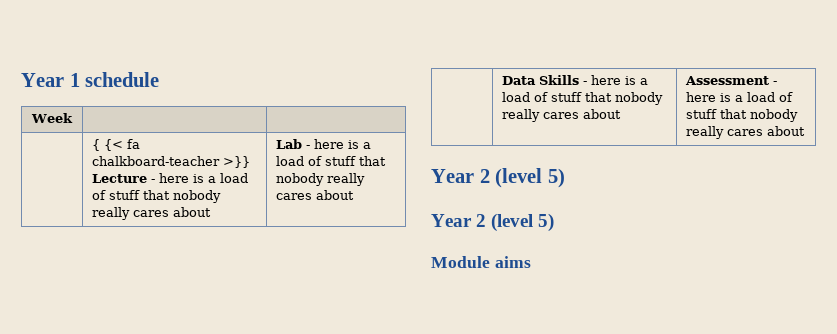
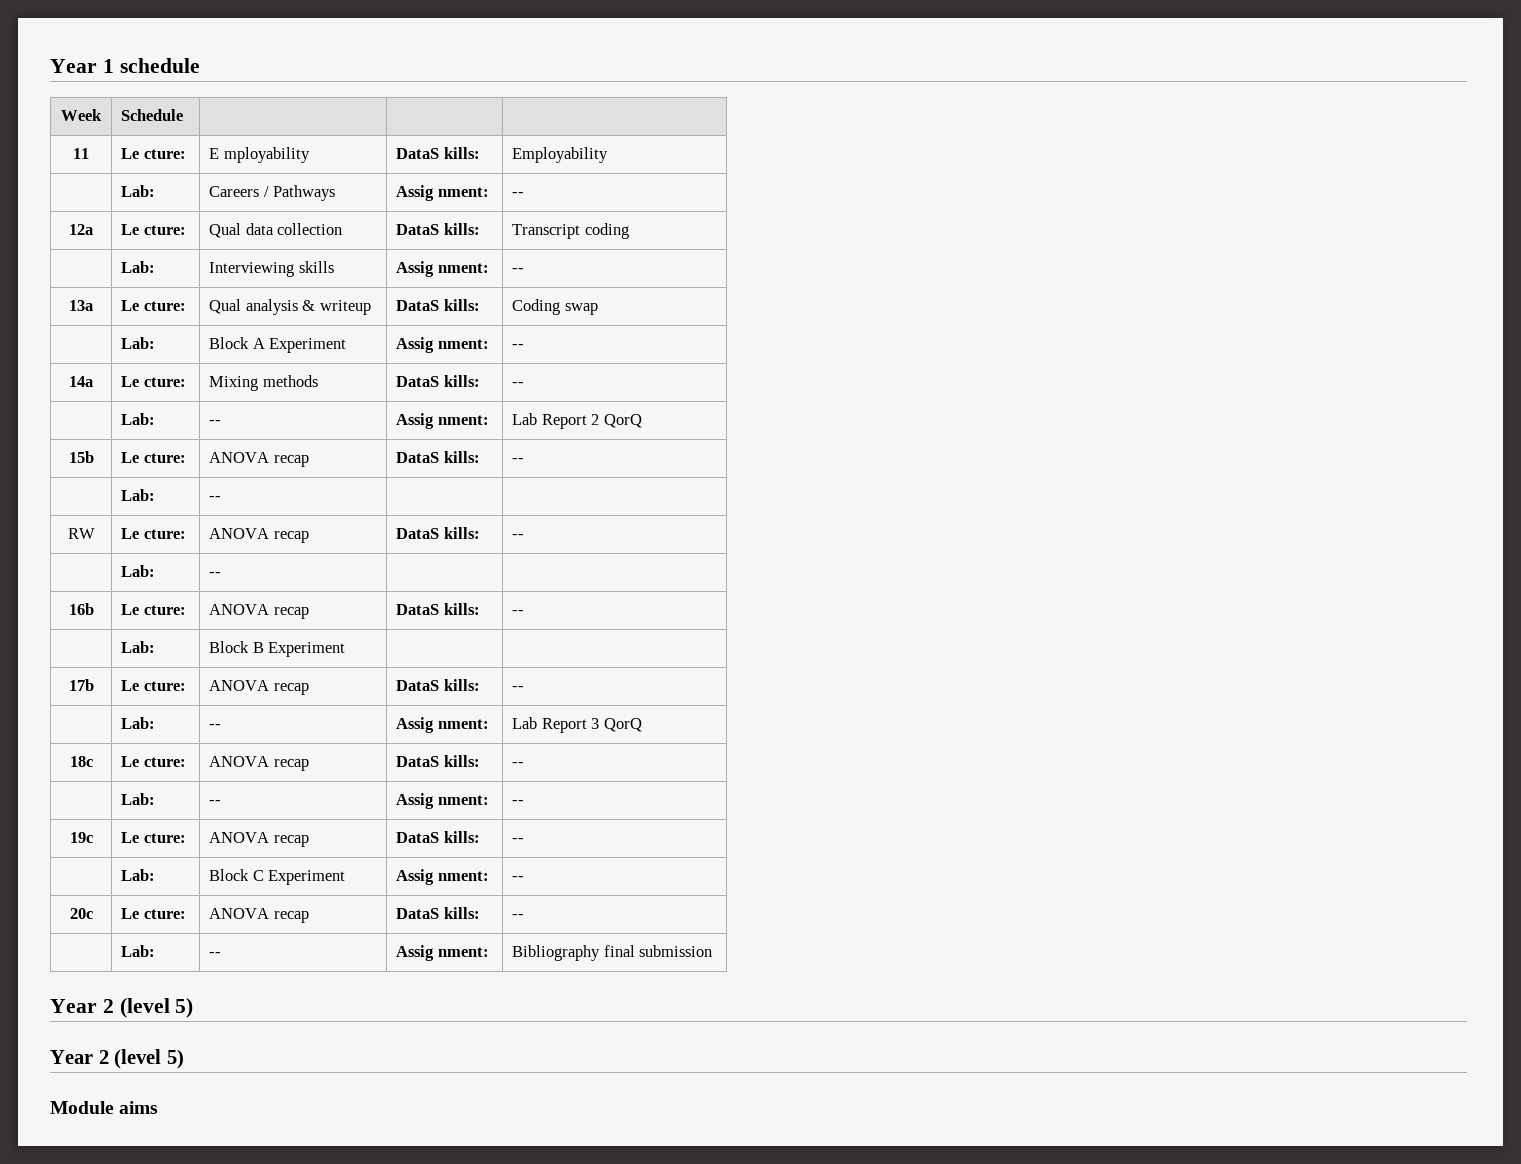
[92,139,141,151] [92,156,251,168] [92,173,249,183] [92,190,222,203] [92,207,212,220] [276,139,372,149] [276,156,387,166] [276,173,366,186] [276,190,355,200] [502,75,649,85] [502,92,664,105] [502,109,622,122] [685,76,778,85] [686,92,794,102] [686,109,799,122] [686,126,806,139] | // | { {< fa chalkboard-teacher >}} Lecture - here is a load of stuff that nobody really cares about | Lab - here is a load of stuff that nobody really cares about // | Data Skills - here is a load of stuff that nobody really cares about | Assessment - here is a load of stuff that nobody really cares about -> [121,109,184,121] [73,148,89,159] [121,148,186,159] [209,147,310,163] [396,147,480,159] [512,147,609,163] [121,185,156,197] [209,185,336,201] [396,185,489,201] [512,192,525,197] [69,224,93,235] [121,224,186,235] [209,223,343,238] [396,223,480,235] [512,223,629,239] [121,261,156,273] [209,261,334,277] [396,261,489,277] [512,268,525,273] [69,300,93,311] [121,300,186,311] [209,299,371,315] [396,299,480,311] [512,299,598,315] [121,337,156,349] [209,337,347,353] [396,337,489,353] [512,344,525,349] [69,376,93,387] [121,376,186,387] [209,375,318,391] [396,375,480,387] [512,382,525,387] [121,413,156,425] [209,420,222,425] [396,413,489,429] [512,413,642,429] [68,451,94,463] [121,452,186,463] [209,452,309,467] [396,451,480,463] [512,458,525,463] [121,489,156,501] [209,496,222,501] [67,528,95,539] [121,528,186,539] [209,528,309,543] [396,527,480,539] [512,534,525,539] [121,565,156,577] [209,572,222,577] [68,603,94,615] [121,604,186,615] [209,604,309,619] [396,603,480,615] [512,610,525,615] [121,641,156,653] [209,641,346,657] [68,679,94,691] [121,680,186,691] [209,680,309,695] [396,679,480,691] [512,686,525,691] [121,717,156,729] [209,724,222,729] [396,717,489,733] [512,717,642,733] [69,756,93,767] [121,756,186,767] [209,756,309,771] [396,755,480,767] [512,762,525,767] [121,793,156,805] [209,800,222,805] [396,793,489,809] [512,800,525,805] [69,832,93,843] [121,832,186,843] [209,832,309,847] [396,831,480,843] [512,838,525,843] [121,869,156,881] [209,869,346,885] [396,869,489,885] [512,876,525,881] [69,908,93,919] [121,908,186,919] [209,908,309,923] [396,907,480,919] [512,914,525,919] [121,945,156,957] [209,952,222,957] [396,945,489,961] [512,945,713,961] Schedule | | | // 11 | Le cture: | E mployability | DataS kills: | Employability // | Lab: | Careers / Pathways | Assig nment: | -- // 12a | Le cture: | Qual data collection | DataS kills: | Transcript coding // | Lab: | Interviewing skills | Assig nment: | -- // 13a | Le cture: | Qual analysis & writeup | DataS kills: | Coding swap // | Lab: | Block A Experiment | Assig nment: | -- // 14a | Le cture: | Mixing methods | DataS kills: | -- // | Lab: | -- | Assig nment: | Lab Report 2 QorQ // 15b | Le cture: | ANOVA recap | DataS kills: | -- // | Lab: | -- | | // RW | Le cture: | ANOVA recap | DataS kills: | -- // | Lab: | -- | | // 16b | Le cture: | ANOVA recap | DataS kills: | -- // | Lab: | Block B Experiment | | // 17b | Le cture: | ANOVA recap | DataS kills: | -- // | Lab: | -- | Assig nment: | Lab Report 3 QorQ // 18c | Le cture: | ANOVA recap | DataS kills: | -- // | Lab: | -- | Assig nment: | -- // 19c | Le cture: | ANOVA recap | DataS kills: | -- // | Lab: | Block C Experiment | Assig nment: | -- // 20c | Le cture: | ANOVA recap | DataS kills: | -- // | Lab: | -- | Assig nment: | Bibliography final submission

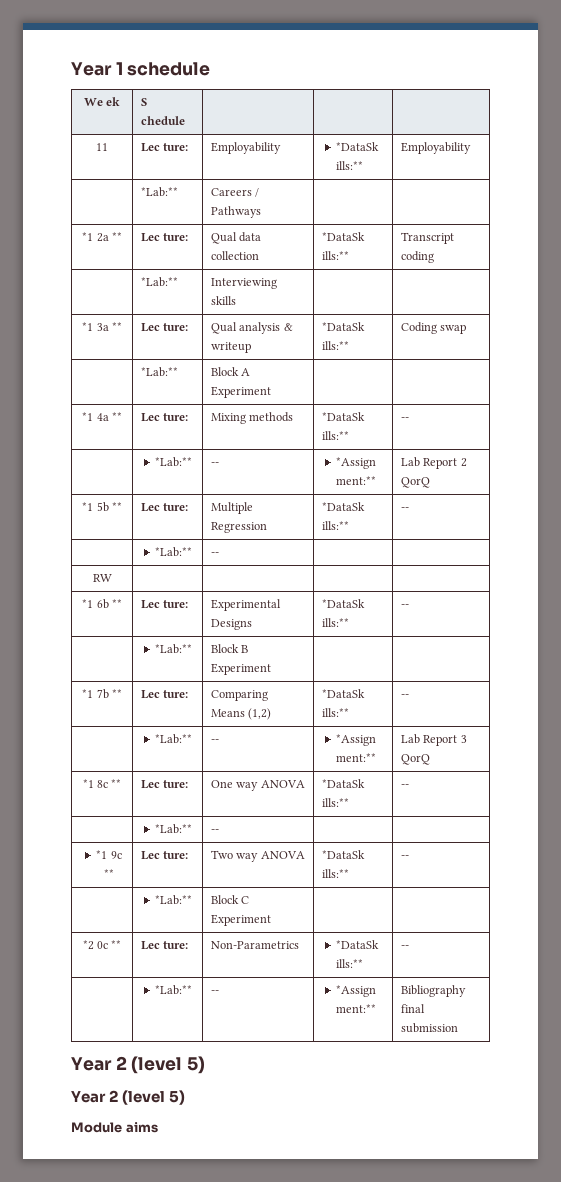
[61,109,102,121] [121,109,184,121] [73,148,89,159] [121,148,186,159] [209,147,310,163] [396,147,480,159] Week | Schedule | | | // 11 | Le cture: | E mployability | DataS kills: -> [83,97,121,106] [141,98,148,106] [141,116,186,125] [96,143,108,151] [141,143,189,152] [211,142,282,154] [335,142,379,151] [335,161,363,170] We ek | S chedule | | | // 11 | Lec ture: | Employability | *DataSk ills:**
[121,185,156,197] Lab: -> [141,187,179,197] *Lab:**
[396,185,489,201] [512,192,525,197] [69,224,93,235] [121,224,186,235] Assig nment: | -- // 12a | Le cture: -> [82,232,122,242] [141,233,189,242] | // *1 2a ** | Lec ture:
[396,223,480,235] DataS kills: -> [322,232,366,241] [322,251,350,260] *DataSk ills:**
[121,261,156,273] Lab: -> [141,277,179,287] *Lab:**
[396,261,489,277] [512,268,525,273] [69,300,93,311] [121,300,186,311] Assig nment: | -- // 13a | Le cture: -> [82,322,122,331] [141,323,189,332] | // *1 3a ** | Lec ture:
[396,299,480,311] DataS kills: -> [322,322,366,331] [322,341,350,350] *DataSk ills:**
[121,337,156,349] Lab: -> [141,367,179,377] *Lab:**
[396,337,489,353] [512,344,525,349] [69,376,93,387] [121,376,186,387] Assig nment: | -- // 14a | Le cture: -> [82,412,122,421] [141,413,189,422] | // *1 4a ** | Lec ture:
[396,375,480,387] [512,382,525,387] [121,413,156,425] [209,420,222,425] [396,413,489,429] DataS kills: | -- // | Lab: | -- | Assig nment: -> [322,412,366,421] [322,431,350,440] [401,417,410,421] [154,457,192,467] [211,462,220,466] [335,457,376,469] [335,476,376,485] *DataSk ills:** | -- // | *Lab:** | -- | *Assign ment:**
[68,451,94,463] [121,452,186,463] [209,452,309,467] [396,451,480,463] [512,458,525,463] [121,489,156,501] 15b | Le cture: | ANOVA recap | DataS kills: | -- // | Lab: -> [82,502,122,512] [141,503,189,512] [211,502,254,514] [211,522,268,533] [322,502,366,511] [322,521,350,530] [401,507,410,511] [154,547,192,557] *1 5b ** | Lec ture: | Multiple Regression | *DataSk ills:** | -- // | *Lab:**
[121,528,186,539] [209,528,309,543] [396,527,480,539] [512,534,525,539] [121,565,156,577] [209,572,222,577] [68,603,94,615] [121,604,186,615] [209,604,309,619] [396,603,480,615] [512,610,525,615] [121,641,156,653] [209,641,346,657] [68,679,94,691] [121,680,186,691] [209,680,309,695] [396,679,480,691] [512,686,525,691] [121,717,156,729] [209,724,222,729] [396,717,489,733] Le cture: | ANOVA recap | DataS kills: | -- // | Lab: | -- | | // 16b | Le cture: | ANOVA recap | DataS kills: | -- // | Lab: | Block B Experiment | | // 17b | Le cture: | ANOVA recap | DataS kills: | -- // | Lab: | -- | Assig nment: -> [82,599,122,609] [141,600,189,609] [211,599,282,611] [211,619,253,630] [322,599,366,608] [322,618,350,627] [401,604,410,608] [154,644,192,654] [211,644,249,653] [211,663,272,675] [82,689,122,699] [141,690,189,699] [211,690,269,701] [211,708,272,720] [322,689,366,698] [322,708,350,717] [401,694,410,698] [154,734,192,744] [211,739,220,743] [335,734,376,746] [335,753,376,762] | | | // *1 6b ** | Lec ture: | Experimental Designs | *DataSk ills:** | -- // | *Lab:** | Block B Experiment | | // *1 7b ** | Lec ture: | Comparing Means (1,2) | *DataSk ills:** | -- // | *Lab:** | -- | *Assign ment:**
[69,756,93,767] [121,756,186,767] [209,756,309,771] [396,755,480,767] [512,762,525,767] [121,793,156,805] [209,800,222,805] [396,793,489,809] [512,800,525,805] [69,832,93,843] [121,832,186,843] [209,832,309,847] [396,831,480,843] [512,838,525,843] [121,869,156,881] 18c | Le cture: | ANOVA recap | DataS kills: | -- // | Lab: | -- | Assig nment: | -- // 19c | Le cture: | ANOVA recap | DataS kills: | -- // | Lab: -> [82,779,122,788] [141,780,189,789] [211,780,305,791] [322,779,366,788] [322,798,350,807] [401,784,410,788] [154,824,192,834] [211,829,220,833] [96,850,122,859] [103,869,114,878] [141,851,189,860] [211,850,305,862] [322,850,366,859] [322,869,350,878] [401,855,410,859] [154,895,192,905] *1 8c ** | Lec ture: | One way ANOVA | *DataSk ills:** | -- // | *Lab:** | -- | | // *1 9c ** | Lec ture: | Two way ANOVA | *DataSk ills:** | -- // | *Lab:**
[396,869,489,885] [512,876,525,881] [69,908,93,919] [121,908,186,919] [209,908,309,923] [396,907,480,919] [512,914,525,919] [121,945,156,957] [209,952,222,957] [396,945,489,961] Assig nment: | -- // 20c | Le cture: | ANOVA recap | DataS kills: | -- // | Lab: | -- | Assig nment: -> [82,940,122,950] [141,941,189,950] [211,941,300,949] [335,940,379,949] [335,959,363,968] [401,945,410,949] [154,985,192,995] [211,990,220,994] [335,985,376,997] [335,1004,376,1013] | // *2 0c ** | Lec ture: | Non-Parametrics | *DataSk ills:** | -- // | *Lab:** | -- | *Assign ment:**

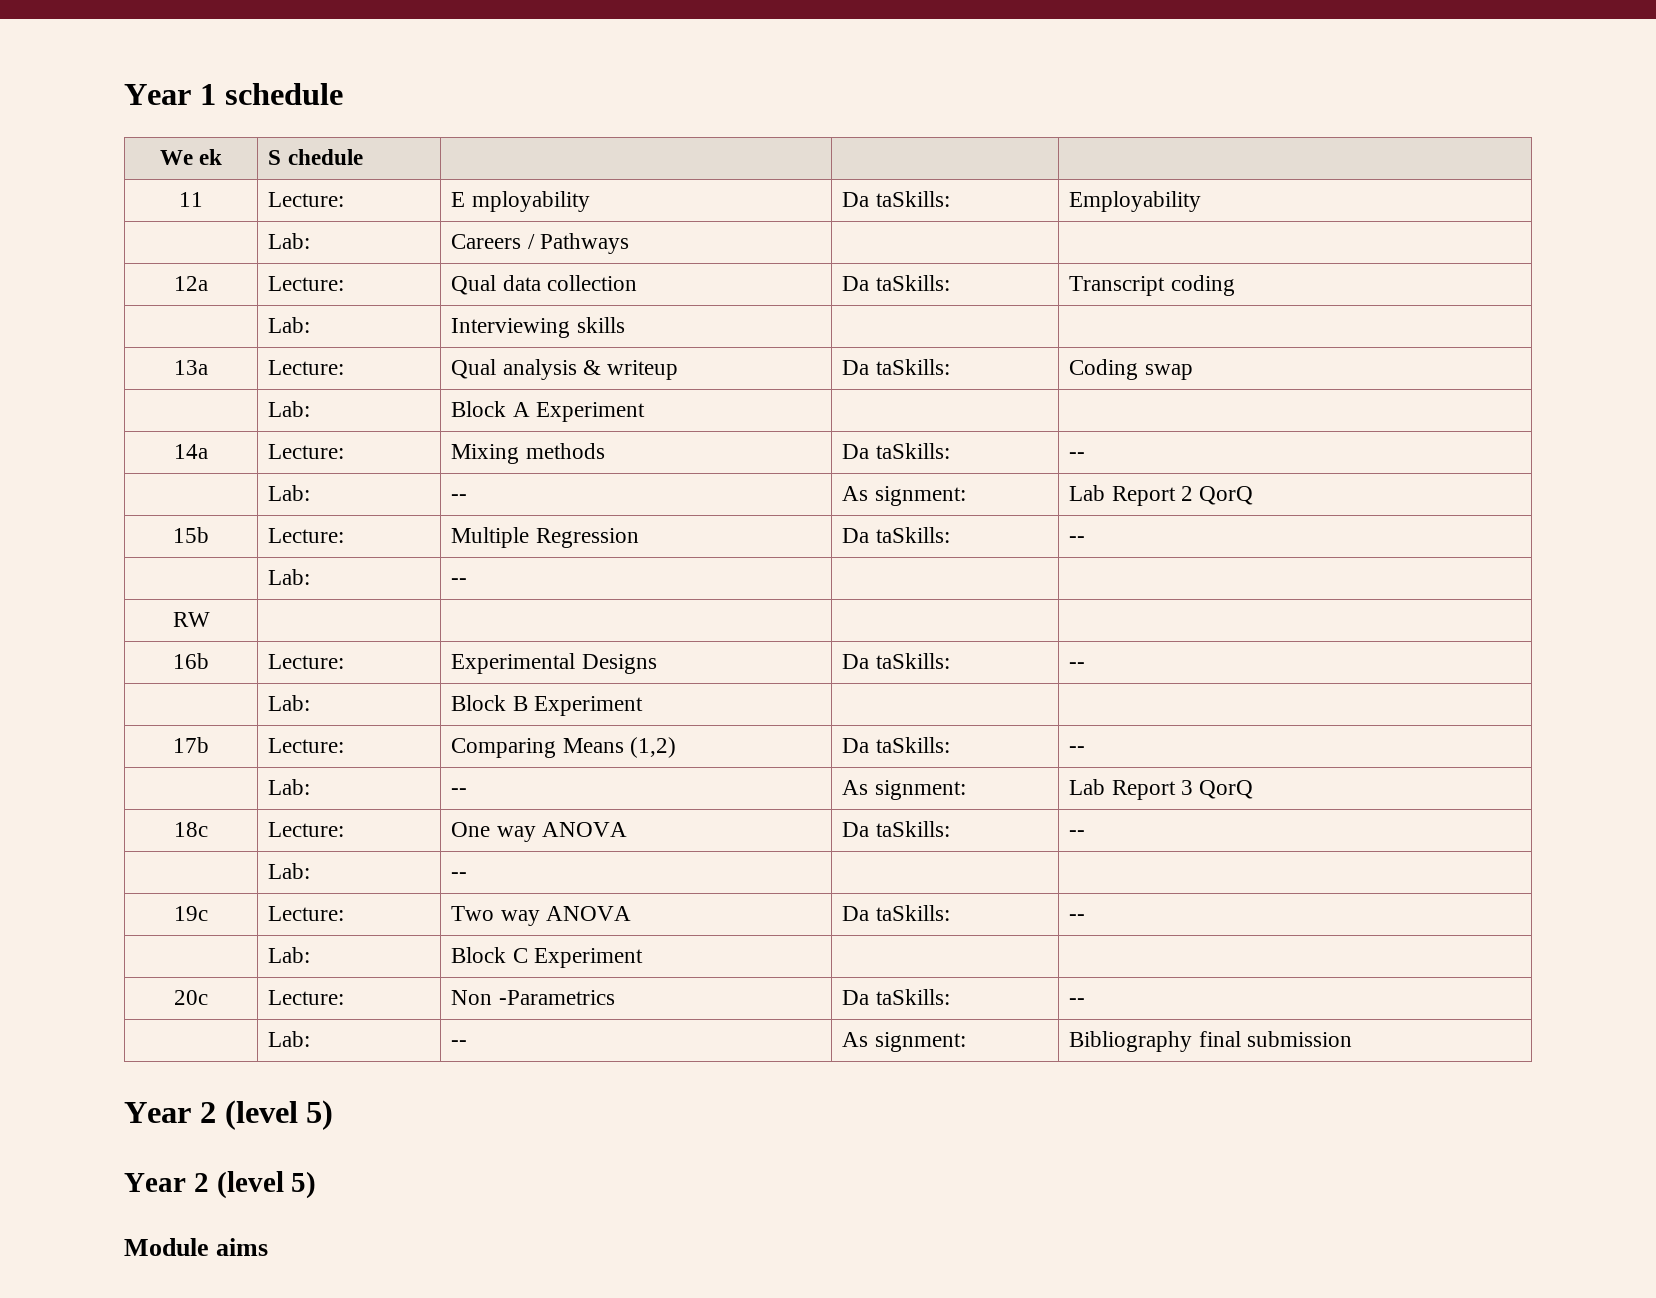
[141,143,189,152] [211,142,282,154] [335,142,379,151] [335,161,363,170] Lec ture: | Employability | *DataSk ills:** -> [268,192,345,207] [451,191,590,212] [842,191,950,207] Lecture: | E mployability | Da taSkills:
[141,187,179,197] *Lab:** -> [268,233,311,249] Lab:
[82,232,122,242] [141,233,189,242] *1 2a ** | Lec ture: -> [174,276,208,291] [268,276,345,291] 12a | Lecture:
[322,232,366,241] [322,251,350,260] *DataSk ills:** -> [842,275,950,291] Da taSkills:
[141,277,179,287] *Lab:** -> [268,317,311,333] Lab:
[82,322,122,331] [141,323,189,332] *1 3a ** | Lec ture: -> [174,360,208,375] [268,360,345,375] 13a | Lecture:
[322,322,366,331] [322,341,350,350] *DataSk ills:** -> [842,359,950,375] Da taSkills:
[141,367,179,377] *Lab:** -> [268,401,311,417] Lab:
[82,412,122,421] [141,413,189,422] *1 4a ** | Lec ture: -> [174,444,208,459] [268,444,345,459] 14a | Lecture:
[322,412,366,421] [322,431,350,440] [401,417,410,421] [154,457,192,467] [211,462,220,466] [335,457,376,469] [335,476,376,485] *DataSk ills:** | -- // | *Lab:** | -- | *Assign ment:** -> [842,443,950,459] [1069,452,1086,459] [268,485,311,501] [451,494,468,501] [842,486,966,506] Da taSkills: | -- // | Lab: | -- | As signment:
[82,502,122,512] [141,503,189,512] *1 5b ** | Lec ture: -> [173,527,209,543] [268,528,345,543] 15b | Lecture:
[322,502,366,511] [322,521,350,530] [401,507,410,511] [154,547,192,557] *DataSk ills:** | -- // | *Lab:** -> [842,527,950,543] [1069,536,1086,543] [268,569,311,585] Da taSkills: | -- // | Lab:
[82,599,122,609] [141,600,189,609] *1 6b ** | Lec ture: -> [173,653,209,669] [268,654,345,669] 16b | Lecture:
[322,599,366,608] [322,618,350,627] [401,604,410,608] [154,644,192,654] *DataSk ills:** | -- // | *Lab:** -> [842,653,950,669] [1069,662,1086,669] [268,695,311,711] Da taSkills: | -- // | Lab:
[82,689,122,699] [141,690,189,699] *1 7b ** | Lec ture: -> [173,737,209,753] [268,738,345,753] 17b | Lecture:
[322,689,366,698] [322,708,350,717] [401,694,410,698] [154,734,192,744] [211,739,220,743] [335,734,376,746] [335,753,376,762] *DataSk ills:** | -- // | *Lab:** | -- | *Assign ment:** -> [842,737,950,753] [1069,746,1086,753] [268,779,311,795] [451,788,468,795] [842,780,966,800] Da taSkills: | -- // | Lab: | -- | As signment:
[82,779,122,788] [141,780,189,789] *1 8c ** | Lec ture: -> [174,822,208,837] [268,822,345,837] 18c | Lecture:
[322,779,366,788] [322,798,350,807] [401,784,410,788] [154,824,192,834] [211,829,220,833] [96,850,122,859] [103,869,114,878] [141,851,189,860] *DataSk ills:** | -- // | *Lab:** | -- | | // *1 9c ** | Lec ture: -> [842,821,950,837] [1069,830,1086,837] [268,863,311,879] [451,872,468,879] [174,906,208,921] [268,906,345,921] Da taSkills: | -- // | Lab: | -- | | // 19c | Lecture:
[322,850,366,859] [322,869,350,878] [401,855,410,859] [154,895,192,905] *DataSk ills:** | -- // | *Lab:** -> [842,905,950,921] [1069,914,1086,921] [268,947,311,963] Da taSkills: | -- // | Lab:
[82,940,122,950] [141,941,189,950] [211,941,300,949] [335,940,379,949] [335,959,363,968] [401,945,410,949] [154,985,192,995] [211,990,220,994] [335,985,376,997] [335,1004,376,1013] *2 0c ** | Lec ture: | Non-Parametrics | *DataSk ills:** | -- // | *Lab:** | -- | *Assign ment:** -> [174,990,208,1005] [268,990,345,1005] [451,990,615,1005] [842,989,950,1005] [1069,998,1086,1005] [268,1031,311,1047] [451,1040,468,1047] [842,1032,966,1052] 20c | Lecture: | Non -Parametrics | Da taSkills: | -- // | Lab: | -- | As signment:

